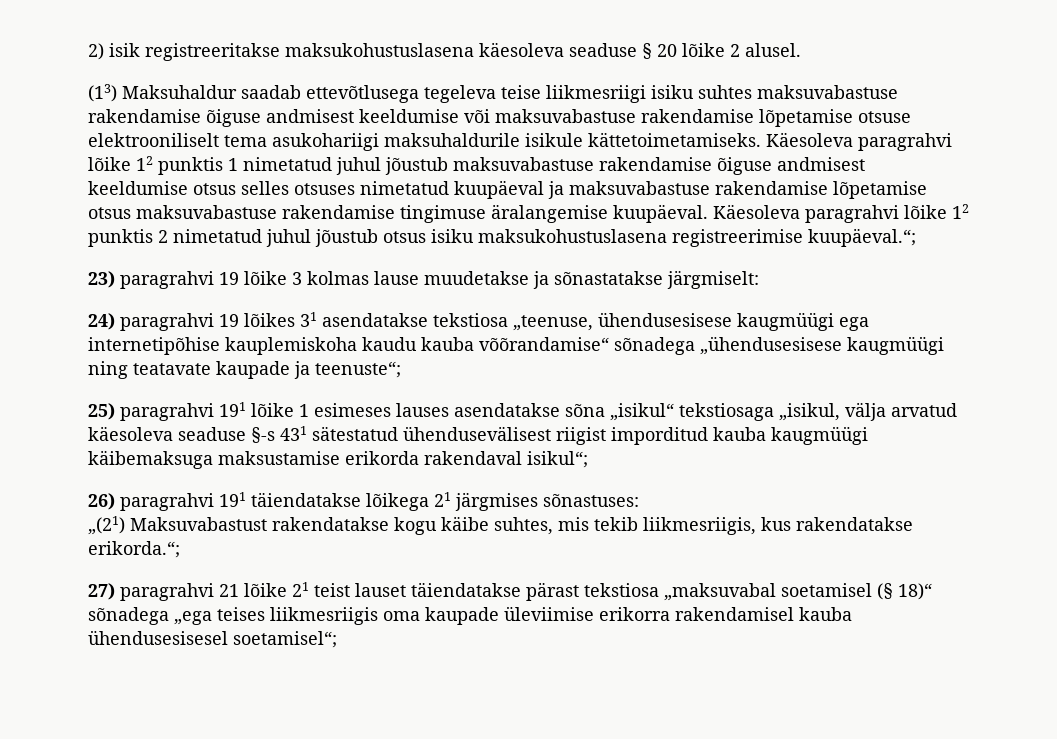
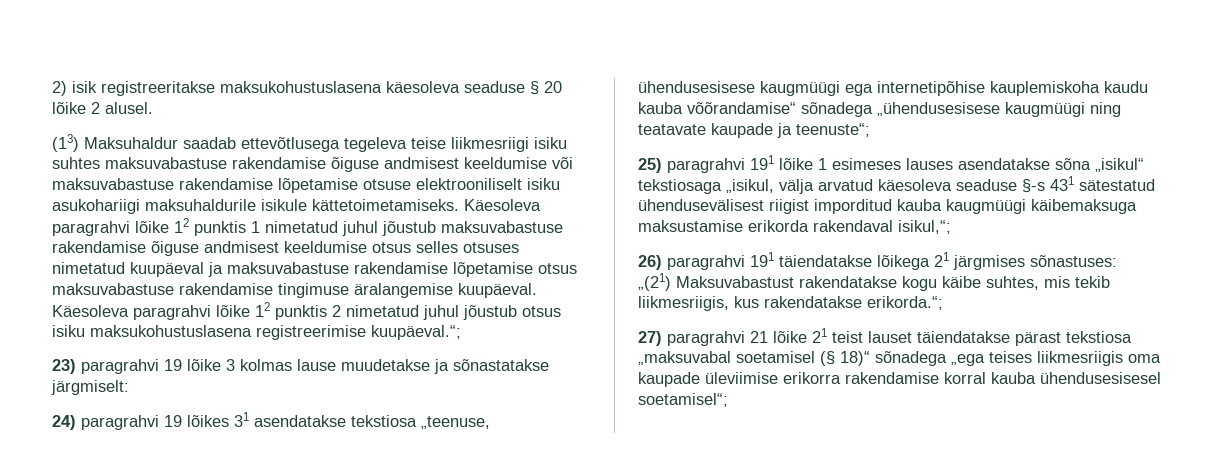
[224,135,267,147] tema -> [527,178,560,190] isiku
[527,451,588,468] isikul“; -> [898,220,951,234] isikul,“;
[675,607,794,621] rakendamisel -> [845,372,986,384] rakendamise korral

